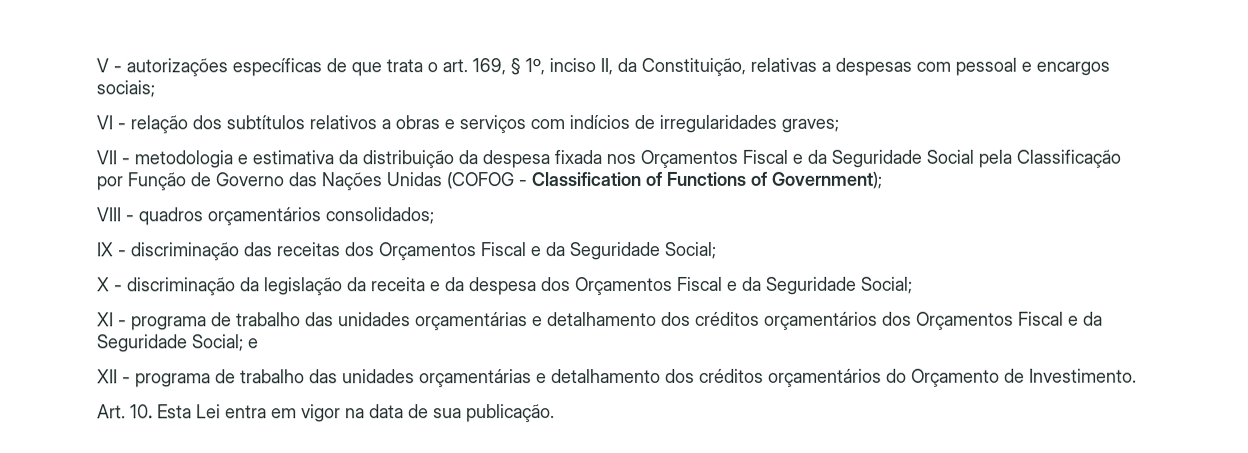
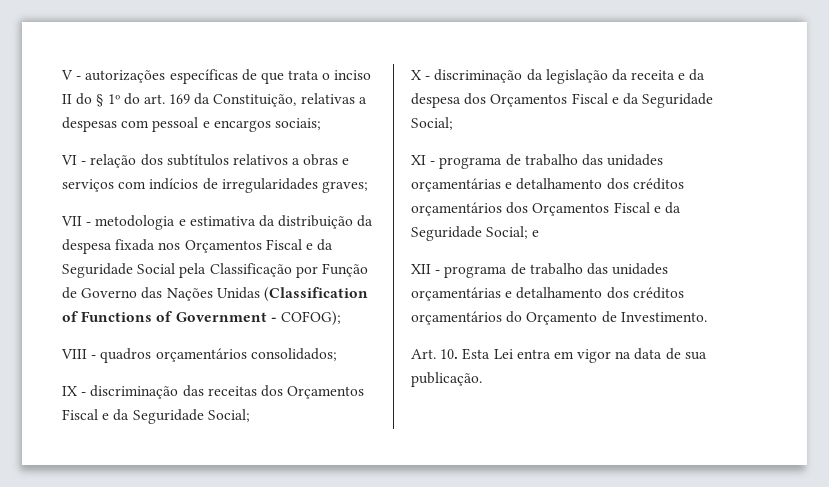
[442,58,613,76] art. 169, § 1º, inciso II, -> [334,70,372,80] [62,93,191,107] inciso II do § 1º do art. 169
[446,171,882,190] (COFOG - Classification of Functions of Government); -> [263,287,368,302] [62,311,341,326] (Classification of Functions of Government - COFOG);

